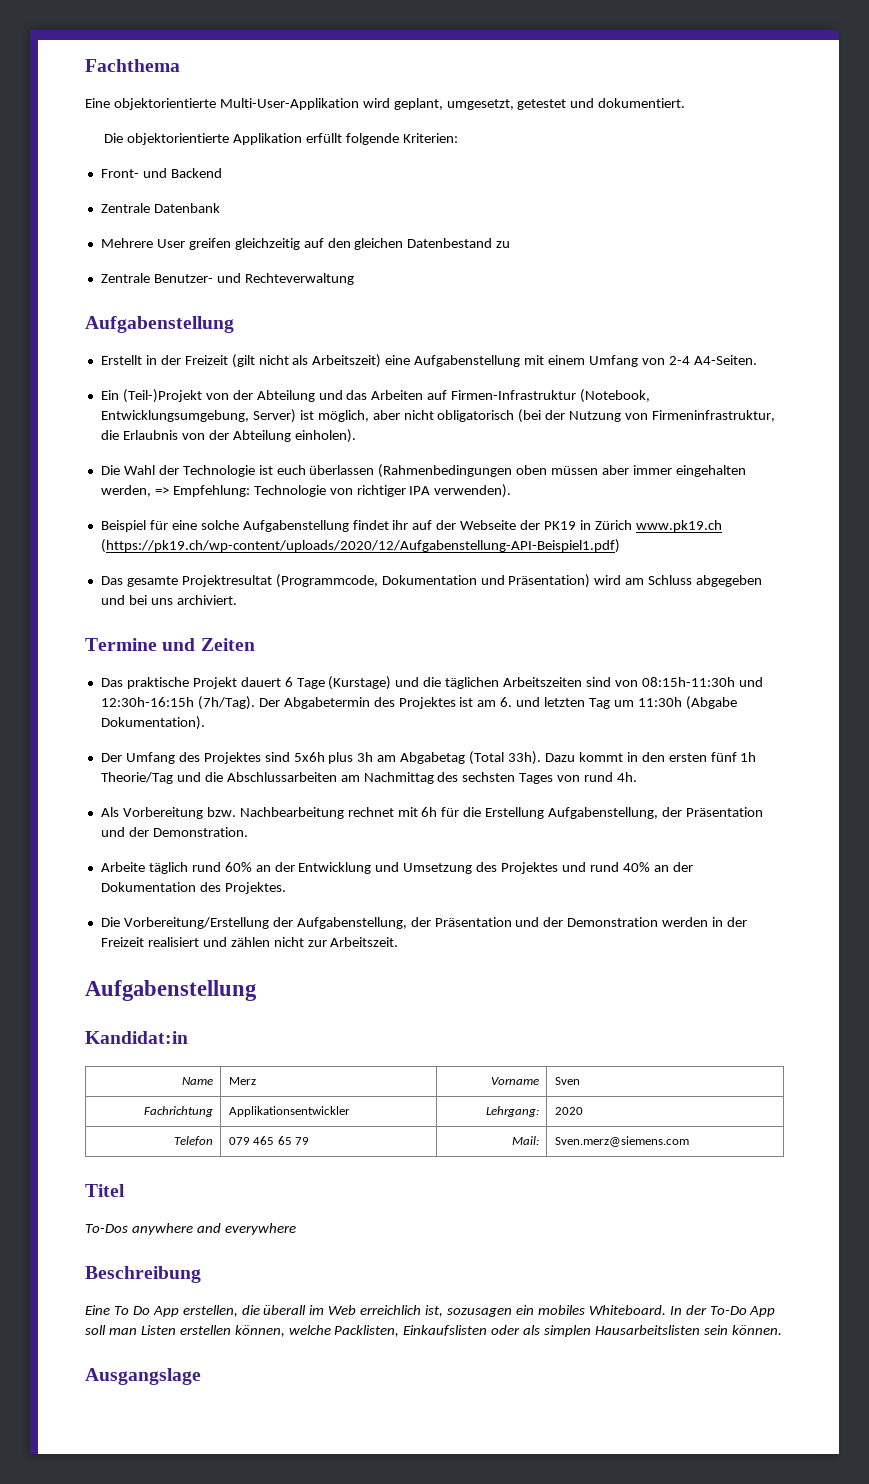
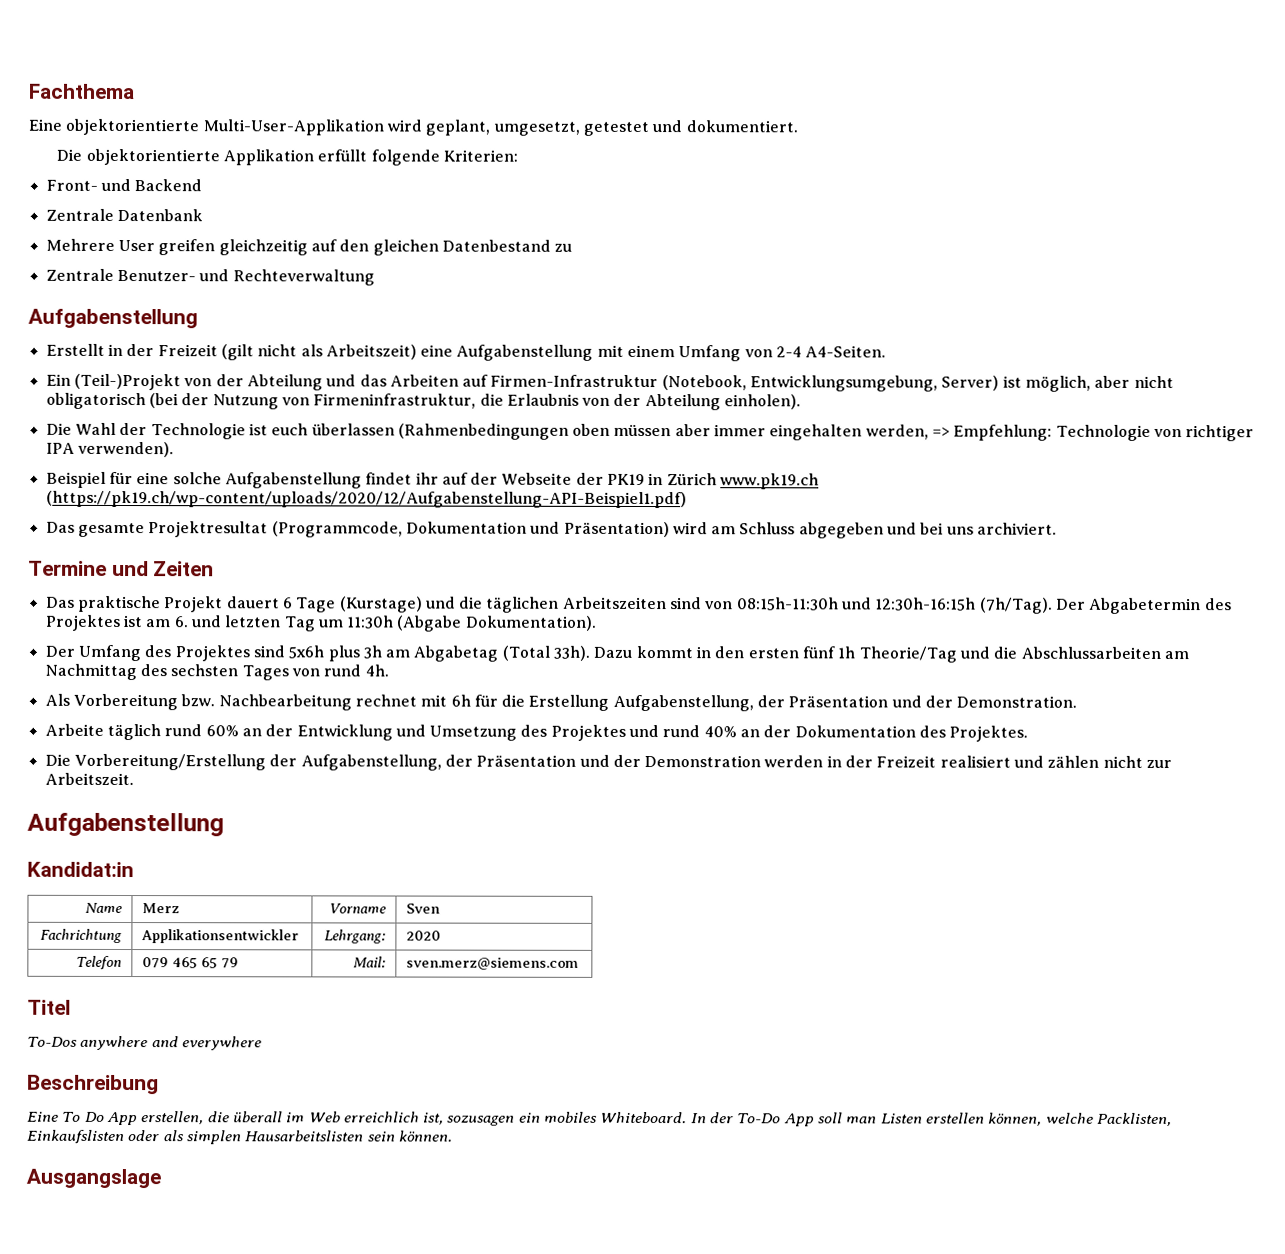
[554,1136,689,1147] Sven.merz@siemens.com -> [406,957,580,970] sven.merz@siemens.com

